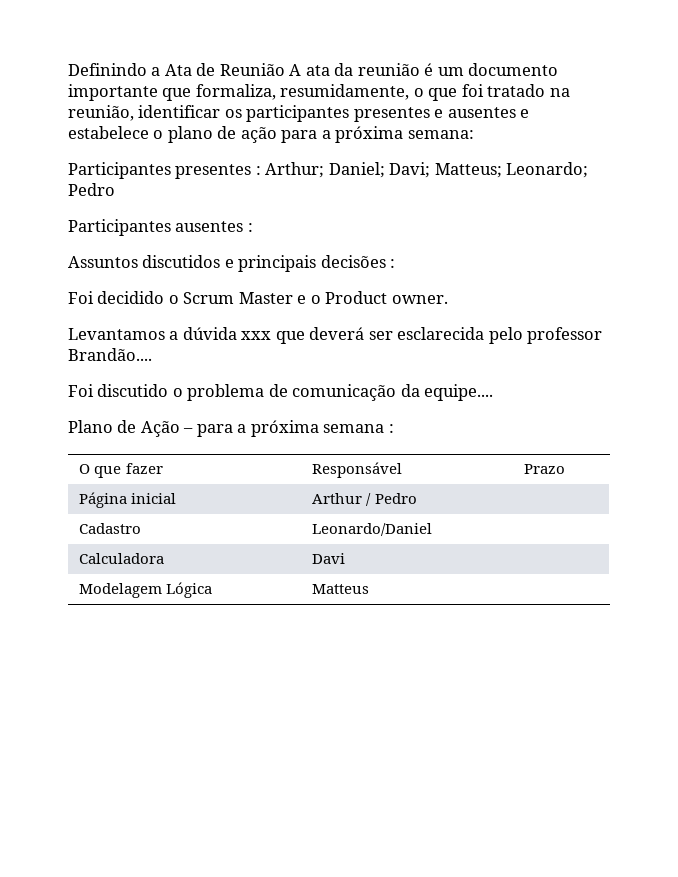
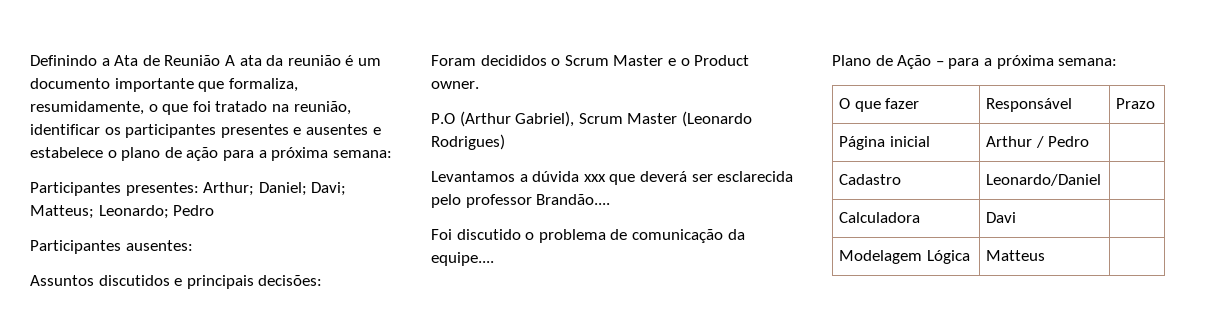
[175,164,261,179] presentes : -> [125,182,199,196] presentes:
[175,221,253,232] ausentes : -> [125,240,193,251] ausentes:
[320,255,396,268] [68,291,165,304] decisões : // Foi decidido -> [258,275,323,286] [431,55,547,66] decisões: // Foram decididos
(448, 299) none -> [431,111,752,127] [431,134,505,150] // P.O (Arthur Gabriel), Scrum Master (Leonardo Rodrigues)
[323,424,394,433] semana : -> [1058,58,1118,66] semana:

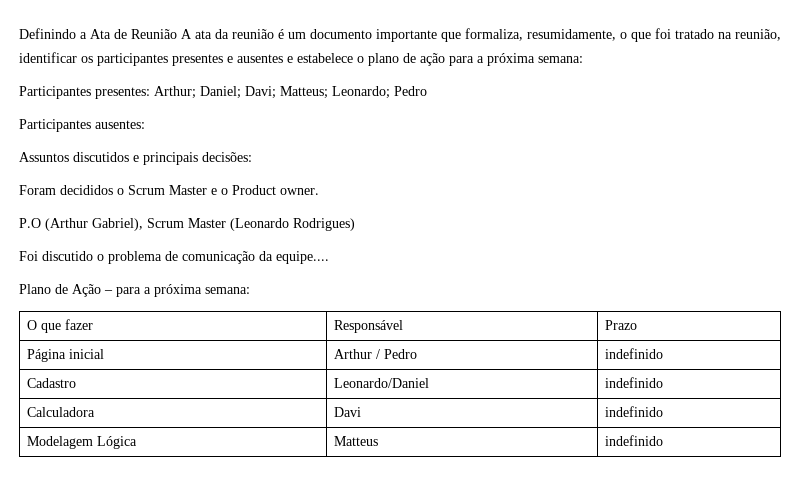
[431,171,794,185] [431,194,611,208] // Levantamos a dúvida xxx que deverá ser esclarecida pelo professor Brandão.... -> (355, 224) none
(1090, 141) none -> [605,348,664,359] indefinido
(1102, 180) none -> [605,377,664,388] indefinido
(1017, 217) none -> [605,406,664,417] indefinido
(1046, 255) none -> [605,435,664,446] indefinido

